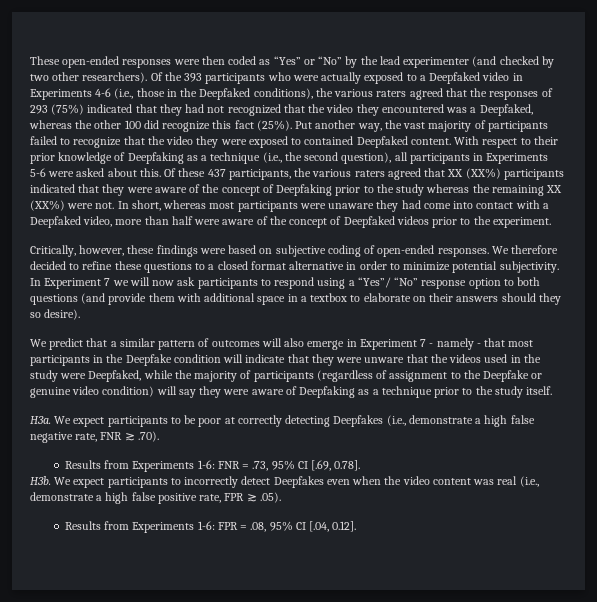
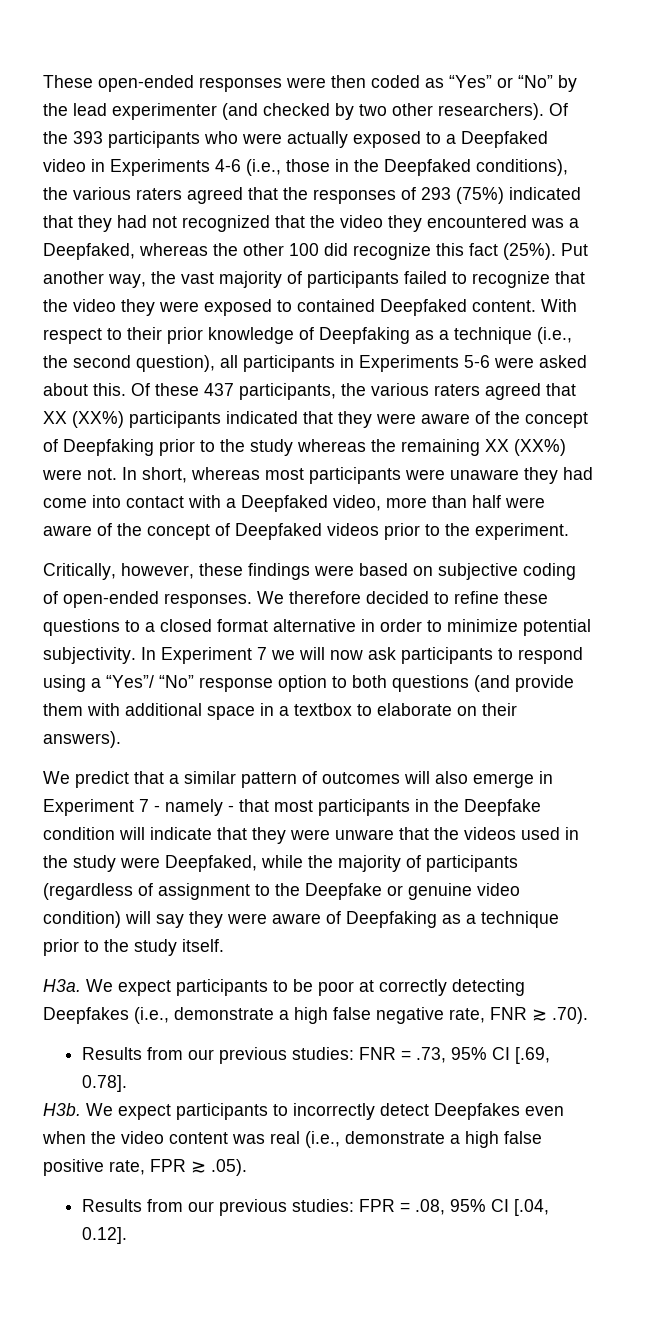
[456,293,561,305] [30,309,81,320] answers should they so desire). -> [43,731,121,748] answers).
[132,460,215,472] Experiments 1-6: -> [187,1047,354,1064] our previous studies:
[132,521,215,533] Experiments 1-6: -> [187,1199,354,1216] our previous studies:

